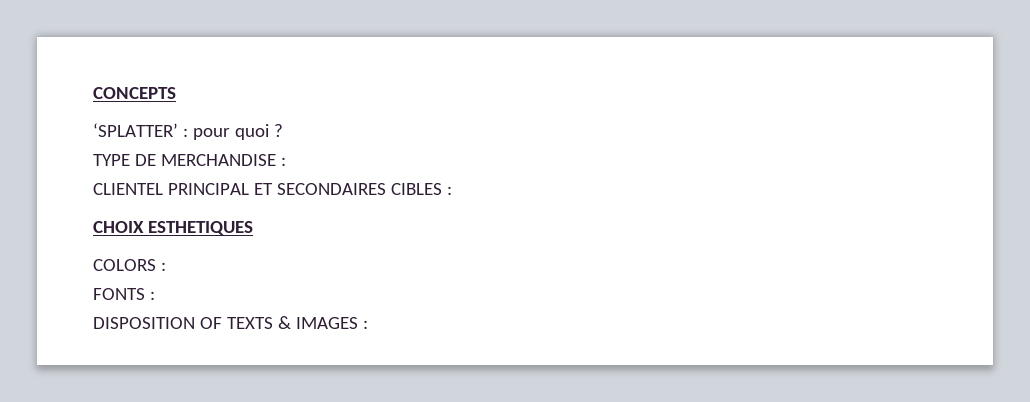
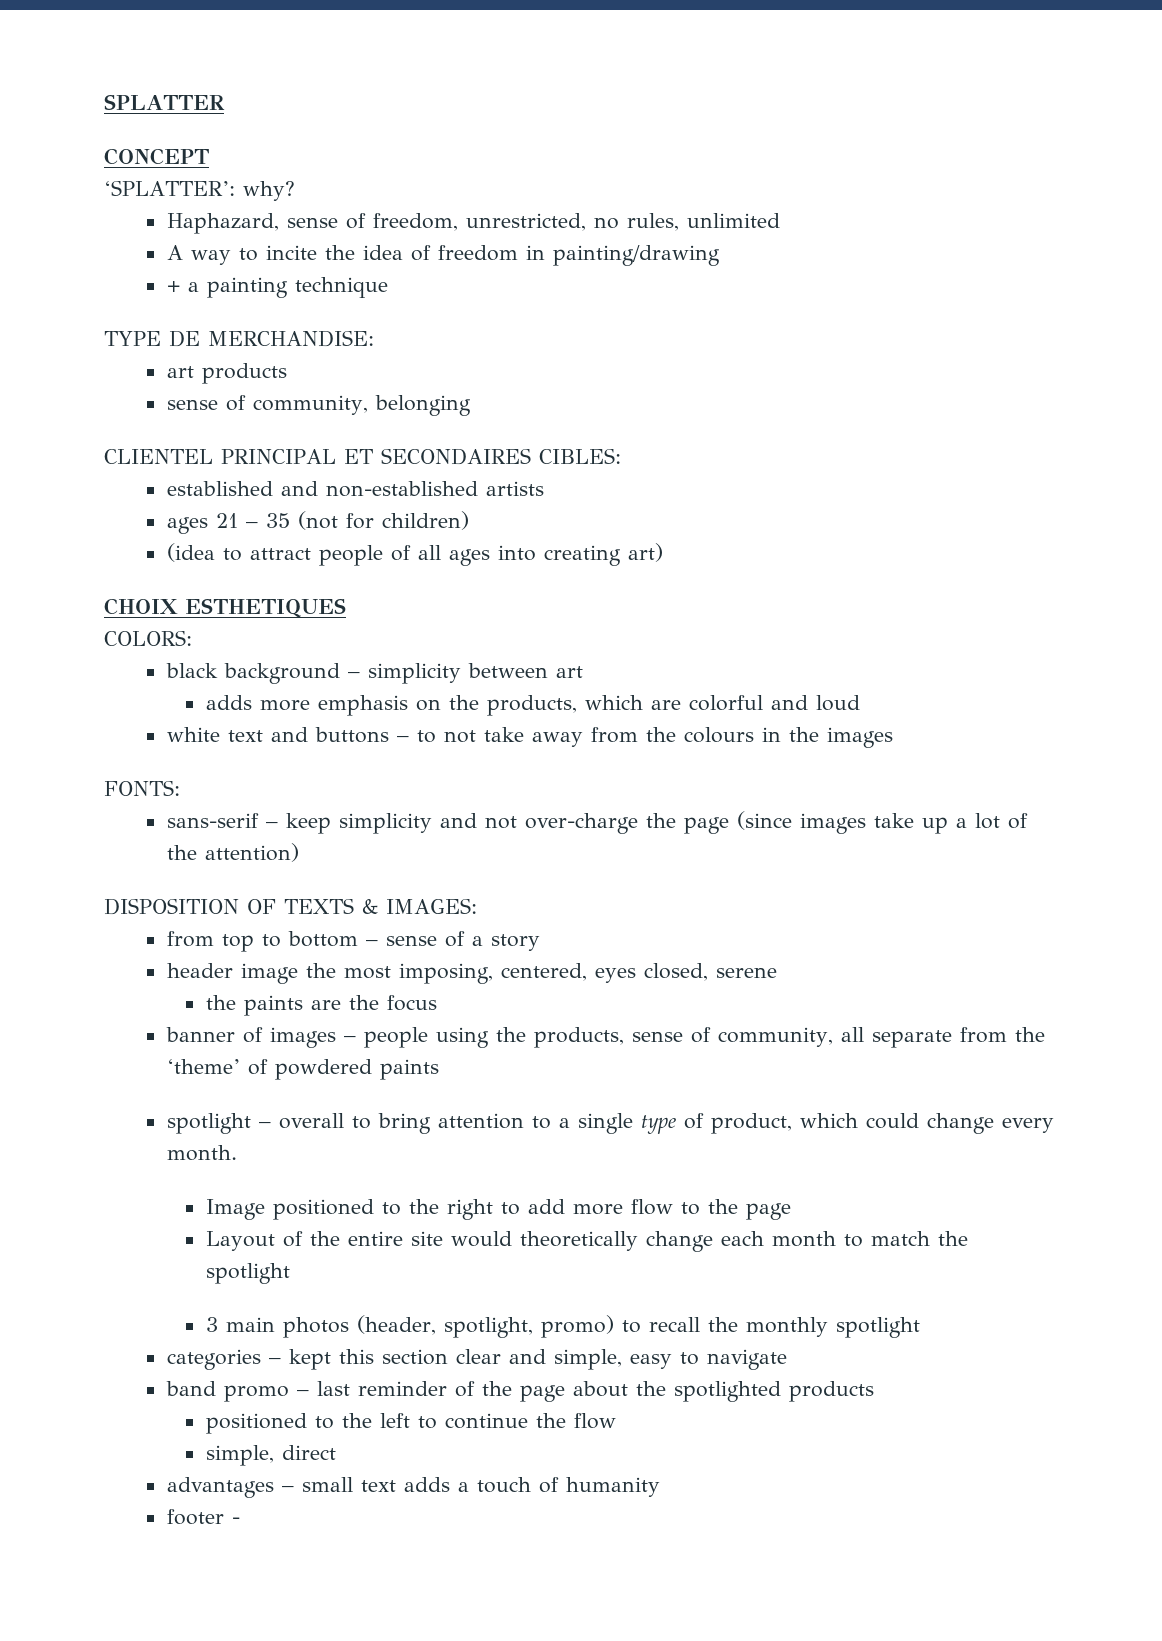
[93,87,176,99] [93,123,283,140] [93,154,286,166] [93,183,452,195] [93,221,253,235] [93,259,166,271] [93,288,155,300] [93,316,368,329] CONCEPTS // ‘SPLATTER’ : pour quoi ? // TYPE DE MERCHANDISE : // CLIENTEL PRINCIPAL ET SECONDAIRES CIBLES : // CHOIX ESTHETIQUES // COLORS : // FONTS : // DISPOSITION OF TEXTS & IMAGES : -> [104,94,225,110] [104,148,209,165] [104,180,295,201] [166,213,780,234] [166,245,720,266] [166,277,388,298] [104,330,374,347] [166,363,287,384] [166,395,471,416] [104,448,621,465] [166,481,544,497] [166,511,469,534] [166,543,663,566] [104,598,346,618] [104,630,192,646] [165,663,583,684] [205,695,860,716] [166,727,893,748] [104,780,180,796] [166,811,1028,834] [166,843,299,862] [104,898,477,915] [166,931,540,952] [166,963,777,984] [205,995,437,1016] [165,1027,1045,1048] [166,1059,439,1080] [166,1113,1054,1134] [166,1145,237,1161] [205,1199,791,1220] [205,1231,968,1252] [205,1263,290,1284] [205,1315,920,1338] [166,1349,787,1370] [165,1381,874,1402] [205,1413,616,1434] [205,1445,336,1466] [166,1477,660,1498] [166,1509,240,1525] SPLATTER // CONCEPT // ‘SPLATTER’: why? // Haphazard, sense of freedom, unrestricted, no rules, unlimited // A way to incite the idea of freedom in painting/drawing // + a painting technique // TYPE DE MERCHANDISE: // art products // sense of community, belonging // CLIENTEL PRINCIPAL ET SECONDAIRES CIBLES: // established and non-established artists // ages 21 – 35 (not for children) // (idea to attract people of all ages into creating art) // CHOIX ESTHETIQUES // COLORS: // black background – simplicity between art // adds more emphasis on the products, which are colorful and loud // white text and buttons – to not take away from the colours in the images // FONTS: // sans-serif – keep simplicity and not over-charge the page (since images take up a lot of the attention) // DISPOSITION OF TEXTS & IMAGES: // from top to bottom – sense of a story // header image the most imposing, centered, eyes closed, serene // the paints are the focus // banner of images – people using the products, sense of community, all separate from the ‘theme’ of powdered paints // spotlight – overall to bring attention to a single type of product, which could change every month. // Image positioned to the right to add more flow to the page // Layout of the entire site would theoretically change each month to match the spotlight // 3 main photos (header, spotlight, promo) to recall the monthly spotlight // categories – kept this section clear and simple, easy to navigate // band promo – last reminder of the page about the spotlighted products // positioned to the left to continue the flow // simple, direct // advantages – small text adds a touch of humanity // footer -

